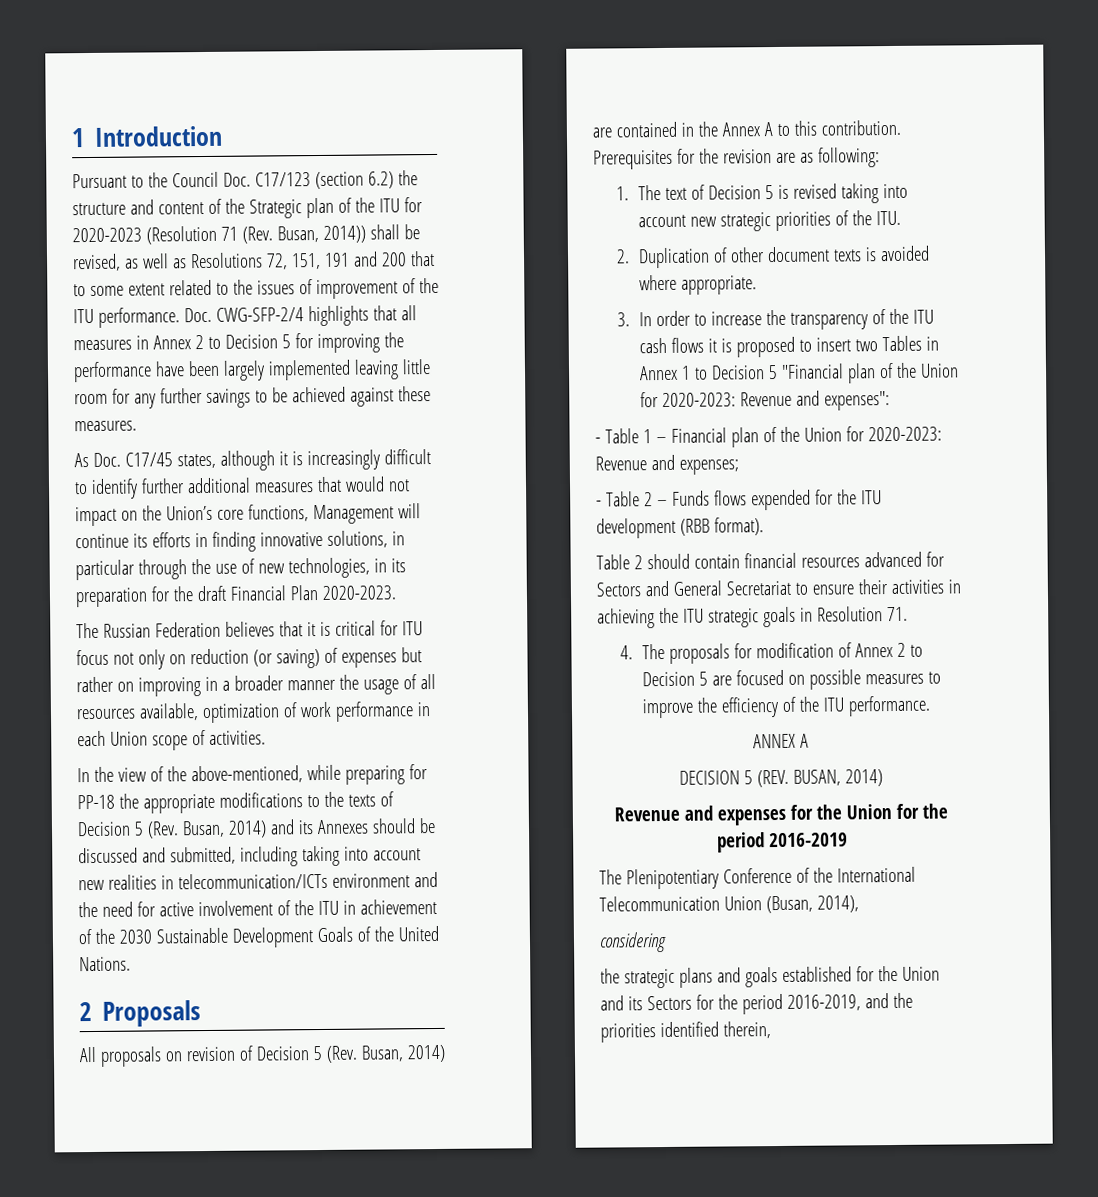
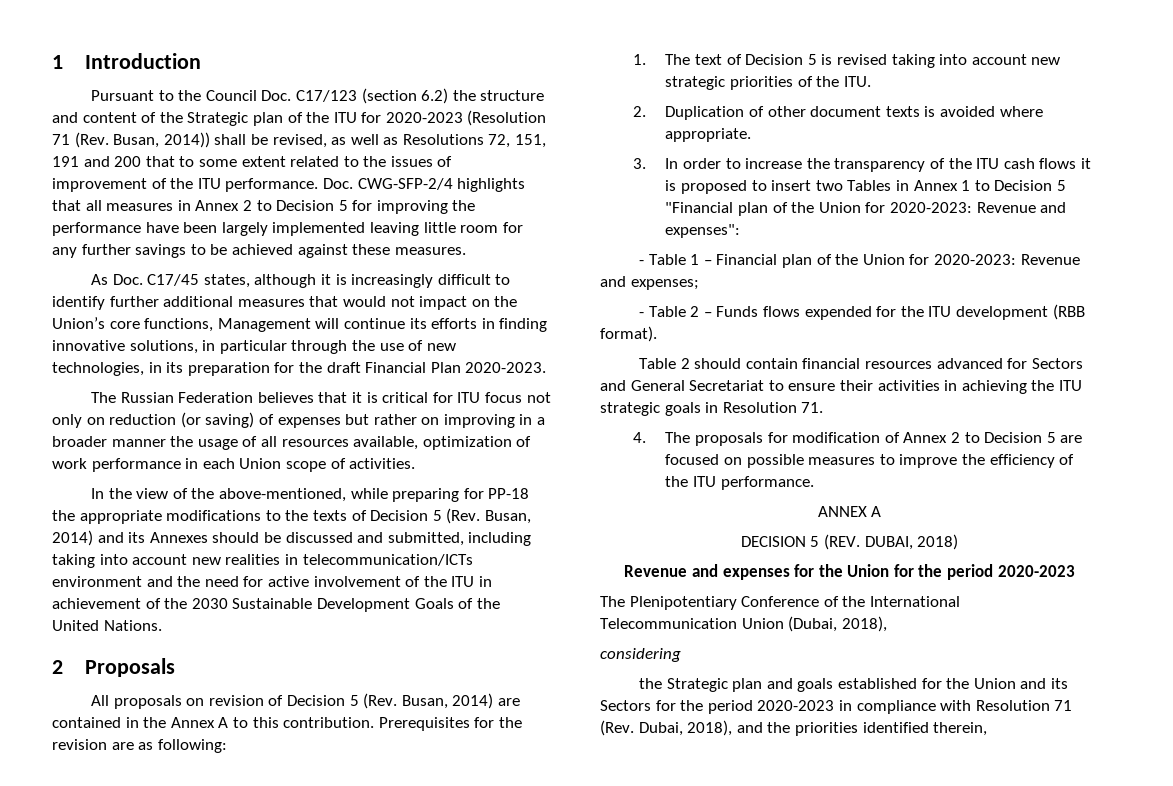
[792,769,883,787] BUSAN, 2014) -> [864,534,959,550] DUBAI, 2018)
[768,832,848,848] 2016-2019 -> [997,565,1075,577] 2020-2023
[765,895,859,914] (Busan, 2014), -> [788,616,887,632] (Dubai, 2018),
[623,967,713,989] strategic plans -> [666,678,763,692] Strategic plan
[786,994,861,1011] 2016-2019, -> [757,700,1073,714] [600,720,733,736] 2020-2023 in compliance with Resolution 71 (Rev. Dubai, 2018),

